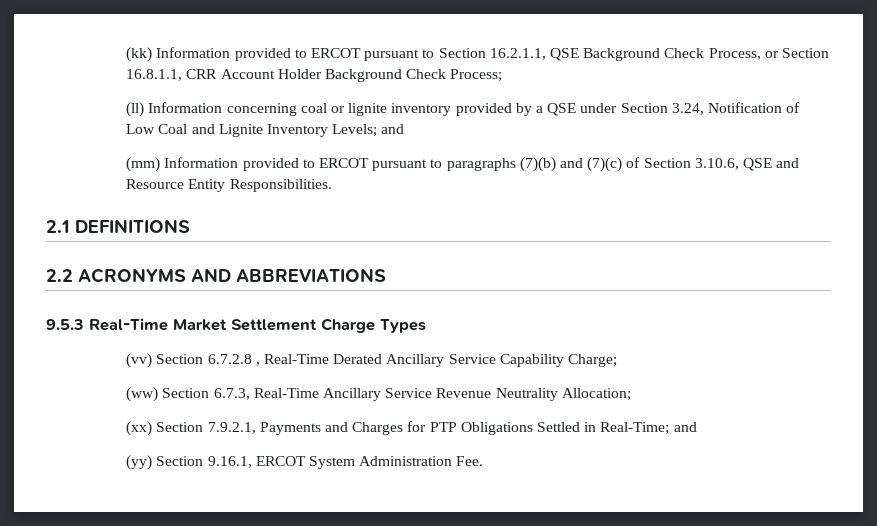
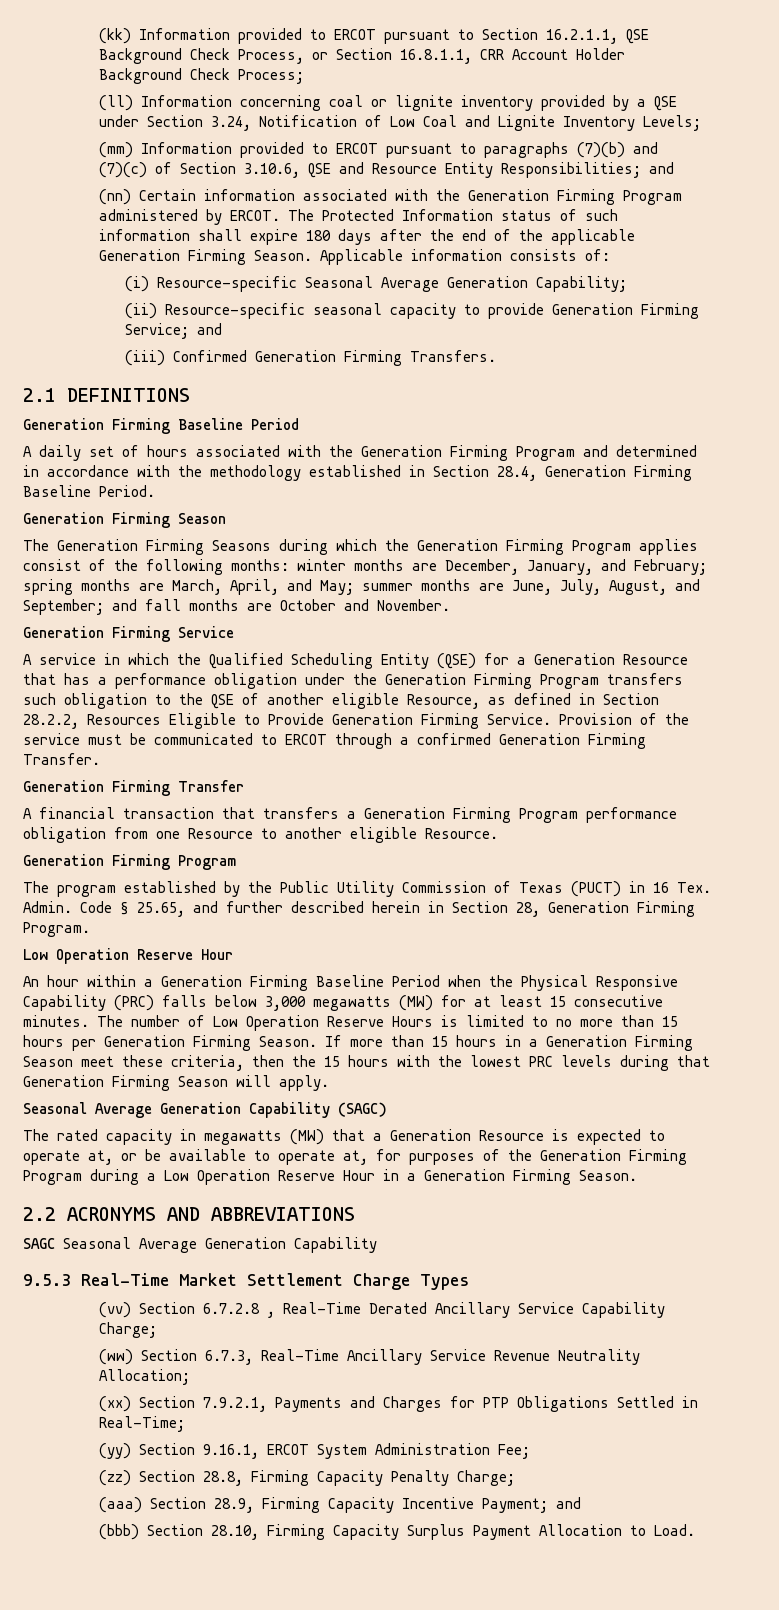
[381,124,405,134] and -> (702, 123) none
[229,179,332,192] [46,219,190,233] Responsibilities. // 2.1 DEFINITIONS -> [501,162,675,178] [99,189,683,205] [99,209,619,225] [99,229,636,245] [99,249,611,265] [124,276,627,292] [124,303,699,319] [124,323,222,339] [124,350,496,366] [23,388,190,402] [23,418,299,434] [23,445,697,461] [23,465,692,481] [23,485,155,497] [23,512,226,528] [23,539,698,555] [23,559,707,575] [23,579,700,595] [23,599,450,615] [23,626,234,642] [23,653,688,669] [23,673,683,689] [23,693,659,709] [23,713,689,729] [23,733,646,749] [23,753,100,765] [23,780,244,796] [23,807,677,823] [23,827,498,843] [23,854,236,870] [23,881,711,897] [23,901,695,917] [23,922,90,937] [23,948,233,964] [23,975,678,991] [23,995,663,1011] [23,1015,678,1031] [23,1035,693,1051] [23,1055,710,1071] [23,1075,329,1091] [23,1102,387,1118] [23,1129,665,1145] [23,1149,687,1165] [23,1169,637,1185] Responsibilities; and // (nn) Certain information associated with the Generation Firming Program administered by ERCOT. The Protected Information status of such information shall expire 180 days after the end of the applicable Generation Firming Season. Applicable information consists of: // (i) Resource-specific Seasonal Average Generation Capability; // (ii) Resource-specific seasonal capacity to provide Generation Firming Service; and // (iii) Confirmed Generation Firming Transfers. // 2.1 DEFINITIONS // Generation Firming Baseline Period // A daily set of hours associated with the Generation Firming Program and determined in accordance with the methodology established in Section 28.4, Generation Firming Baseline Period. // Generation Firming Season // The Generation Firming Seasons during which the Generation Firming Program applies consist of the following months: winter months are December, January, and February; spring months are March, April, and May; summer months are June, July, August, and September; and fall months are October and November. // Generation Firming Service // A service in which the Qualified Scheduling Entity (QSE) for a Generation Resource that has a performance obligation under the Generation Firming Program transfers such obligation to the QSE of another eligible Resource, as defined in Section 28.2.2, Resources Eligible to Provide Generation Firming Service. Provision of the service must be communicated to ERCOT through a confirmed Generation Firming Transfer. // Generation Firming Transfer // A financial transaction that transfers a Generation Firming Program performance obligation from one Resource to another eligible Resource. // Generation Firming Program // The program established by the Public Utility Commission of Texas (PUCT) in 16 Tex. Admin. Code § 25.65, and further described herein in Section 28, Generation Firming Program. // Low Operation Reserve Hour // An hour within a Generation Firming Baseline Period when the Physical Responsive Capability (PRC) falls below 3,000 megawatts (MW) for at least 15 consecutive minutes. The number of Low Operation Reserve Hours is limited to no more than 15 hours per Generation Firming Season. If more than 15 hours in a Generation Firming Season meet these criteria, then the 15 hours with the lowest PRC levels during that Generation Firming Season will apply. // Seasonal Average Generation Capability (SAGC) // The rated capacity in megawatts (MW) that a Generation Resource is expected to operate at, or be available to operate at, for purposes of the Generation Firming Program during a Low Operation Reserve Hour in a Generation Firming Season.
(386, 275) none -> [23,1237,377,1253] // SAGC Seasonal Average Generation Capability
[673,422,697,432] and -> (186, 1424) none
[456,456,484,466] Fee. -> [498,1444,531,1459] [99,1470,516,1486] [99,1497,582,1513] [99,1524,696,1540] Fee; // (zz) Section 28.8, Firming Capacity Penalty Charge; // (aaa) Section 28.9, Firming Capacity Incentive Payment; and // (bbb) Section 28.10, Firming Capacity Surplus Payment Allocation to Load.

